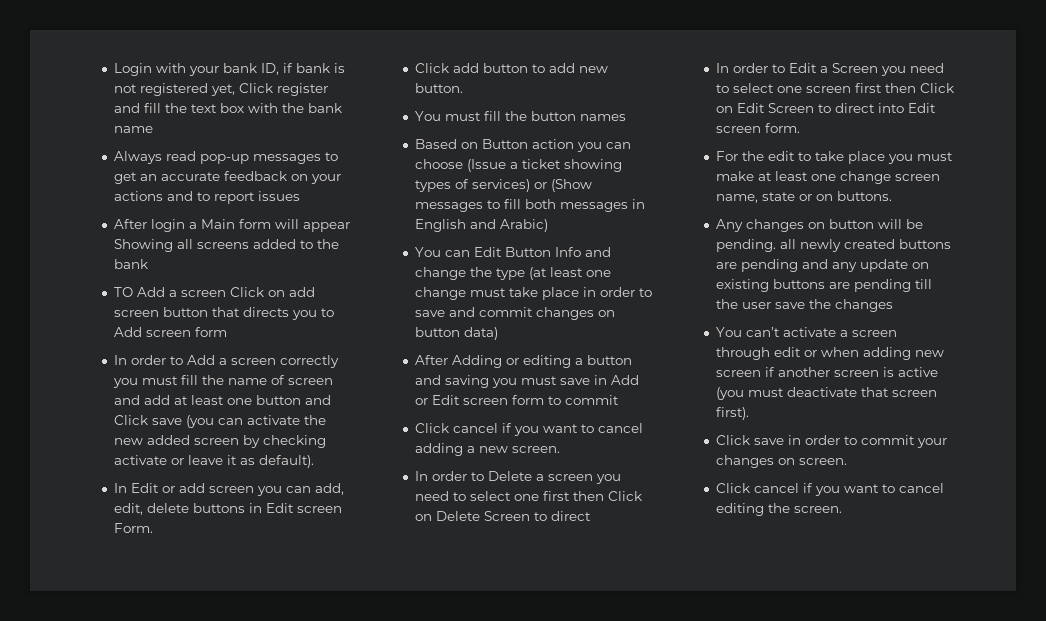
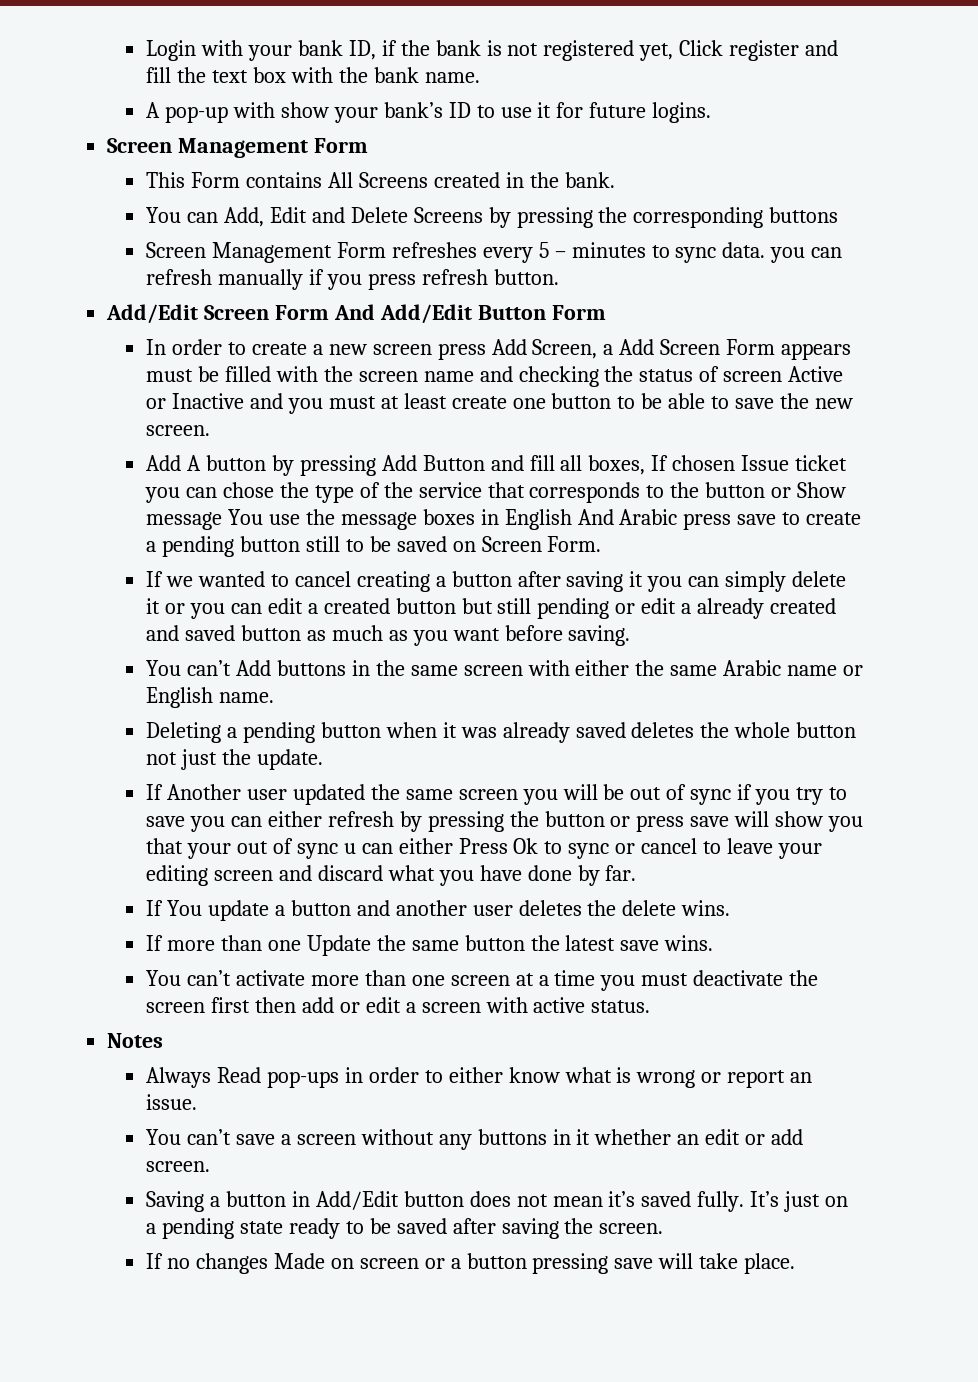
(294, 68) none -> [400,40,430,56] the
[114,126,154,133] [114,151,339,164] [114,171,342,184] [114,191,301,204] [114,219,351,232] [114,239,340,252] [114,259,149,269] [114,287,316,297] [114,307,335,320] [114,327,228,337] [114,355,340,368] [113,375,334,388] [114,395,332,405] [114,415,327,428] [114,435,327,448] [114,455,315,468] [114,483,345,496] [114,503,343,515] [114,523,154,533] [415,63,609,73] [415,83,464,93] [415,111,627,121] [415,139,632,152] [415,159,623,172] [415,179,593,192] [415,199,646,212] [415,219,549,232] [415,247,612,257] [415,267,612,280] [415,287,653,300] [415,307,616,320] [415,327,499,340] [415,355,633,368] [415,375,640,388] [415,395,620,405] [415,423,644,436] [415,443,561,456] [415,471,622,484] [415,491,643,501] [415,511,592,521] [716,63,945,76] [716,83,955,93] [716,103,937,113] [716,123,801,133] [716,151,954,164] [716,171,941,184] [716,191,893,203] [716,219,924,232] [716,239,952,252] [716,259,930,272] [716,279,933,292] [716,299,894,312] [716,327,898,337] [716,347,945,360] [716,367,939,377] [716,387,938,400] [716,407,750,420] [716,435,948,448] [716,455,848,468] [716,483,945,496] [716,503,843,516] name // Always read pop-up messages to get an accurate feedback on your actions and to report issues // After login a Main form will appear Showing all screens added to the bank // TO Add a screen Click on add screen button that directs you to Add screen form // In order to Add a screen correctly you must fill the name of screen and add at least one button and Click save (you can activate the new added screen by checking activate or leave it as default). // In Edit or add screen you can add, edit, delete buttons in Edit screen Form. // Click add button to add new button. // You must fill the button names // Based on Button action you can choose (Issue a ticket showing types of services) or (Show messages to fill both messages in English and Arabic) // You can Edit Button Info and change the type (at least one change must take place in order to save and commit changes on button data) // After Adding or editing a button and saving you must save in Add or Edit screen form to commit // Click cancel if you want to cancel adding a new screen. // In order to Delete a screen you need to select one first then Click on Delete Screen to direct // In order to Edit a Screen you need to select one screen first then Click on Edit Screen to direct into Edit screen form. // For the edit to take place you must make at least one change screen name, state or on buttons. // Any changes on button will be pending. all newly created buttons are pending and any update on existing buttons are pending till the user save the changes // You can’t activate a screen through edit or when adding new screen if another screen is active (you must deactivate that screen first). // Click save in order to commit your changes on screen. // Click cancel if you want to cancel editing the screen. -> [424,72,480,83] [146,102,712,123] [107,138,369,158] [146,172,615,188] [146,207,839,228] [146,242,843,263] [146,269,559,290] [106,304,606,324] [146,339,852,360] [146,366,844,387] [146,393,854,414] [146,425,211,436] [146,455,848,476] [145,482,847,503] [146,509,862,530] [146,536,602,557] [146,571,847,592] [146,598,837,619] [146,625,631,646] [146,660,864,676] [146,687,274,708] [146,722,857,743] [146,749,323,770] [146,784,848,805] [146,811,864,832] [146,838,823,859] [146,865,637,886] [146,900,731,921] [146,935,714,956] [146,970,819,991] [146,997,651,1013] [107,1033,164,1048] [146,1067,813,1088] [146,1094,198,1110] [146,1129,804,1150] [146,1161,211,1172] [146,1191,849,1212] [146,1218,664,1239] [146,1253,796,1274] name. // A pop-up with show your bank’s ID to use it for future logins. // Screen Management Form // This Form contains All Screens created in the bank. // You can Add, Edit and Delete Screens by pressing the corresponding buttons // Screen Management Form refreshes every 5 – minutes to sync data. you can refresh manually if you press refresh button. // Add/Edit Screen Form And Add/Edit Button Form // In order to create a new screen press Add Screen, a Add Screen Form appears must be filled with the screen name and checking the status of screen Active or Inactive and you must at least create one button to be able to save the new screen. // Add A button by pressing Add Button and fill all boxes, If chosen Issue ticket you can chose the type of the service that corresponds to the button or Show message You use the message boxes in English And Arabic press save to create a pending button still to be saved on Screen Form. // If we wanted to cancel creating a button after saving it you can simply delete it or you can edit a created button but still pending or edit a already created and saved button as much as you want before saving. // You can’t Add buttons in the same screen with either the same Arabic name or English name. // Deleting a pending button when it was already saved deletes the whole button not just the update. // If Another user updated the same screen you will be out of sync if you try to save you can either refresh by pressing the button or press save will show you that your out of sync u can either Press Ok to sync or cancel to leave your editing screen and discard what you have done by far. // If You update a button and another user deletes the delete wins. // If more than one Update the same button the latest save wins. // You can’t activate more than one screen at a time you must deactivate the screen first then add or edit a screen with active status. // Notes // Always Read pop-ups in order to either know what is wrong or report an issue. // You can’t save a screen without any buttons in it whether an edit or add screen. // Saving a button in Add/Edit button does not mean it’s saved fully. It’s just on a pending state ready to be saved after saving the screen. // If no changes Made on screen or a button pressing save will take place.

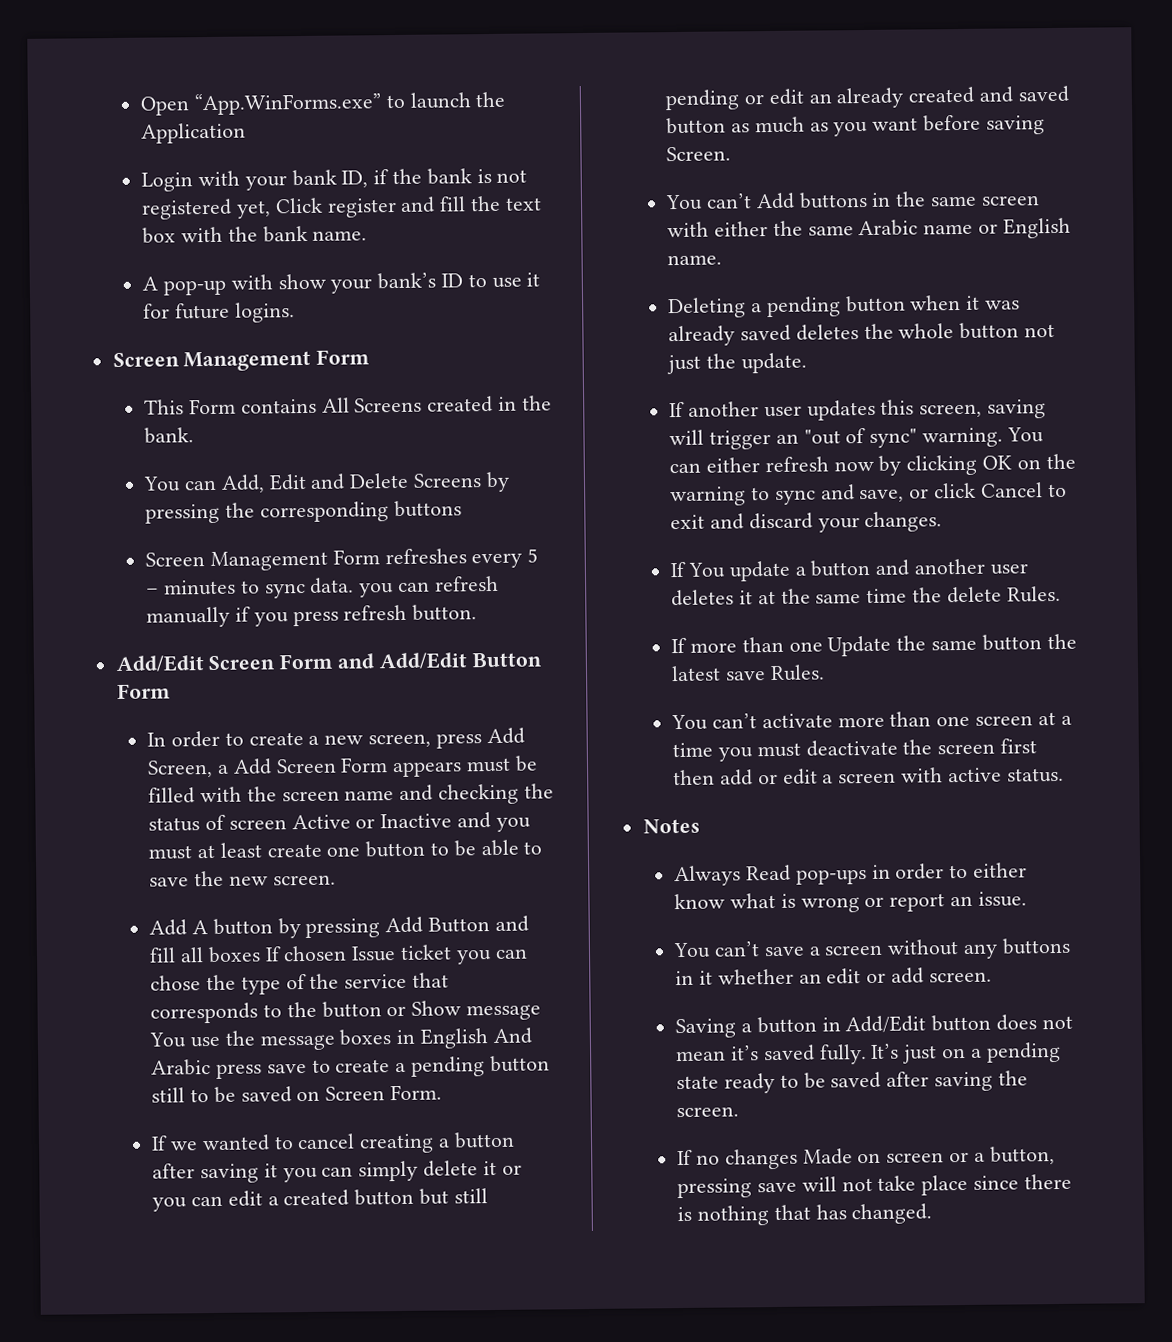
(146, 50) none -> [140,91,506,116] [141,122,247,144] Open “App.WinForms.exe” to launch the Application //
[334,304,376,320] And -> [337,653,375,669] and
[372,344,432,355] screen -> [367,733,431,748] screen,
[588,455,646,475] boxes, -> [207,946,261,964] boxes
[681,603,692,614] a -> [808,93,832,104] an
[568,625,631,646] saving. -> [985,115,1045,135] [666,146,732,162] saving Screen.
[166,784,848,805] [146,811,864,832] [146,838,823,859] [146,865,637,886] Another user updated the same screen you will be out of sync if you try to save you can either refresh by pressing the button or press save will show you that your out of sync u can either Press Ok to sync or cancel to leave your editing screen and discard what you have done by far. -> [687,399,1046,421] [669,427,1044,450] [669,453,1076,476] [670,482,1067,507] [670,511,943,533] another user updates this screen, saving will trigger an "out of sync" warning. You can either refresh now by clicking OK on the warning to sync and save, or click Cancel to exit and discard your changes.
(582, 908) none -> [738,588,908,605] it at the same time
[681,900,731,916] wins. -> [1006,585,1061,603] Rules.
[664,935,714,951] wins. -> [769,664,825,682] Rules.
[466,1253,527,1269] button -> [989,1146,1055,1165] button,
[699,1253,796,1274] take place. -> [841,1173,1072,1196] [677,1203,933,1226] not take place since there is nothing that has changed.

